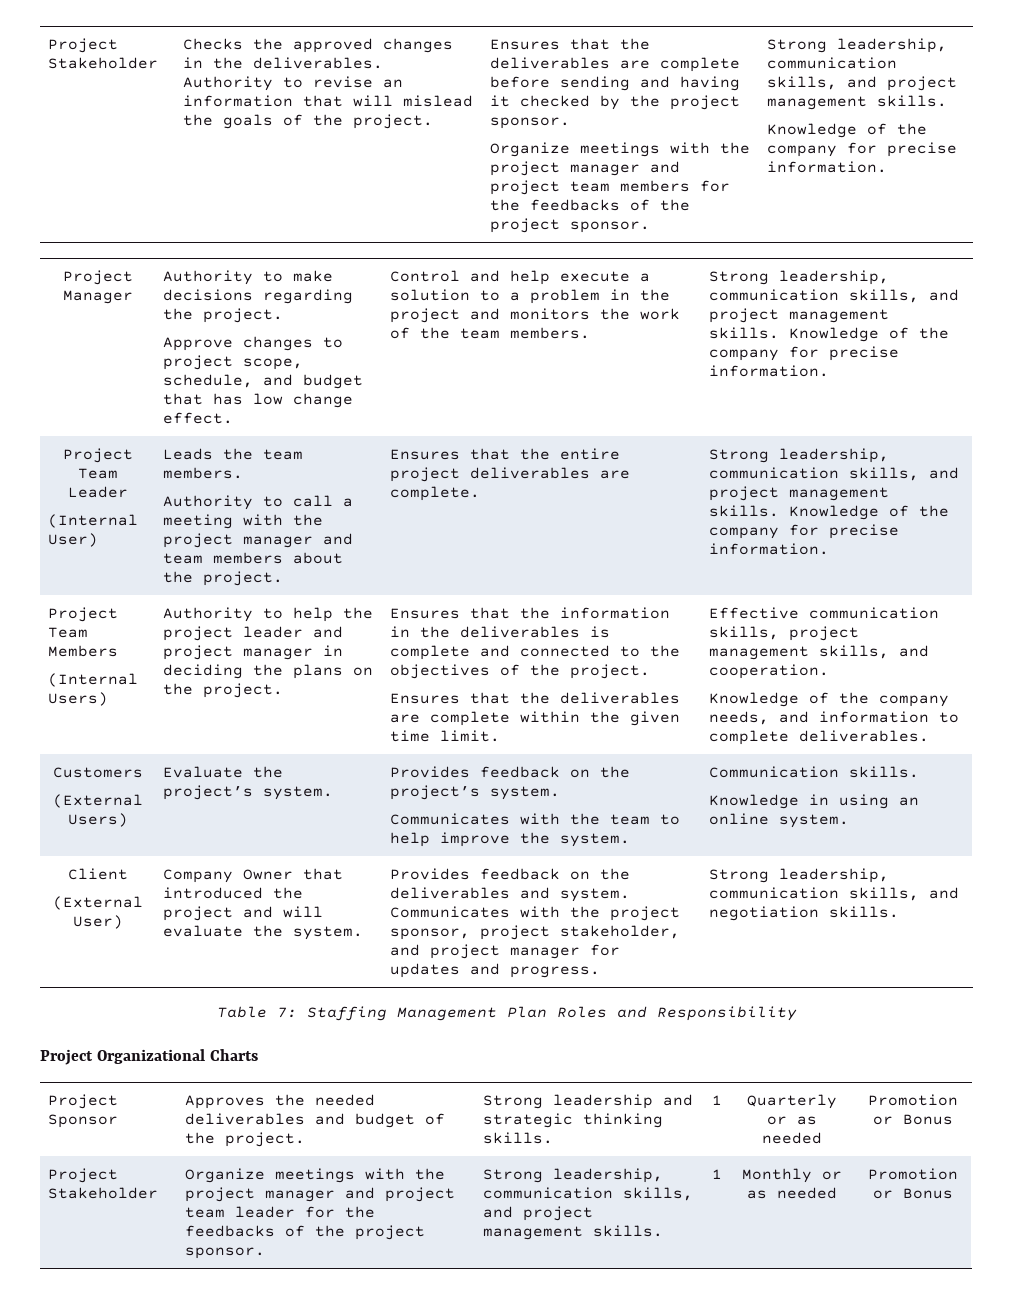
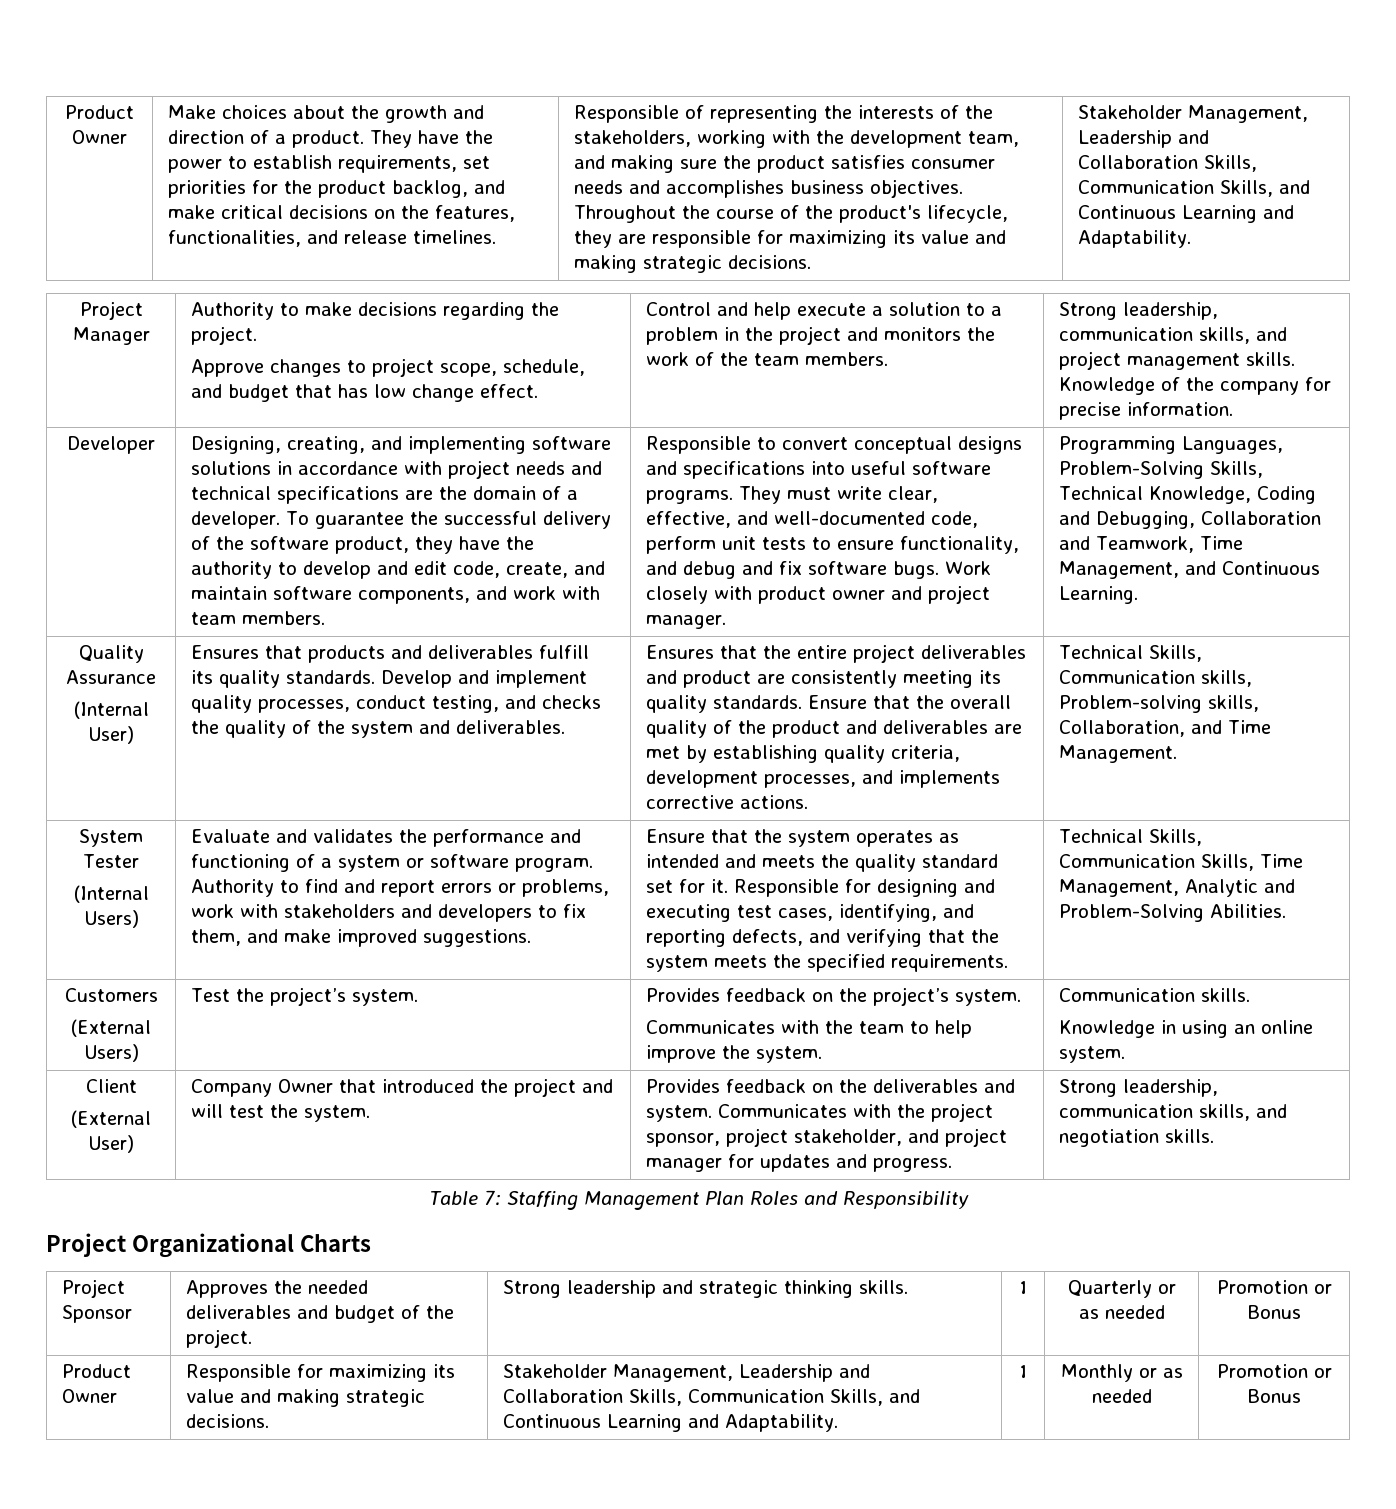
[47,38,118,53] [47,57,158,69] [182,38,453,53] [182,57,383,69] [182,76,403,91] [182,95,473,107] [182,114,433,129] [489,38,650,50] [489,57,740,72] [489,76,740,91] [489,95,740,110] [489,117,570,129] [489,142,750,157] [489,161,680,176] [489,180,730,195] [489,199,690,211] [489,218,650,233] [766,38,947,53] [766,57,897,69] [766,76,957,91] [766,95,947,110] [766,123,927,138] [766,142,957,157] [766,161,887,173] Project Stakeholder | Checks the approved changes in the deliverables. Authority to revise an information that will mislead the goals of the project. | Ensures that the deliverables are complete before sending and having it checked by the project sponsor. // Organize meetings with the project manager and project team members for the feedbacks of the project sponsor. | Strong leadership, communication skills, and project management skills. // Knowledge of the company for precise information. -> [65,105,134,119] [72,130,127,144] [168,105,485,123] [168,130,494,148] [168,155,491,173] [168,180,506,198] [168,205,516,222] [168,230,497,247] [574,105,994,123] [574,130,1020,148] [574,155,996,173] [574,179,964,198] [574,205,1009,223] [574,230,1007,248] [574,255,812,273] [1078,105,1309,123] [1078,130,1210,148] [1078,155,1258,172] [1078,180,1311,197] [1078,205,1295,223] [1078,230,1192,248] Product Owner | Make choices about the growth and direction of a product. They have the power to establish requirements, set priorities for the product backlog, and make critical decisions on the features, functionalities, and release timelines. | Responsible of representing the interests of the stakeholders, working with the development team, and making sure the product satisfies consumer needs and accomplishes business objectives. Throughout the course of the product's lifecycle, they are responsible for maximizing its value and making strategic decisions. | Stakeholder Management, Leadership and Collaboration Skills, Communication Skills, and Continuous Learning and Adaptability.
[63,448,133,463] [78,468,118,479] [68,486,128,498] [47,514,138,528] [47,533,98,547] [162,448,303,460] [162,467,243,479] [162,495,353,510] [162,514,323,529] [162,533,353,548] [162,552,343,564] [162,571,283,586] Project Team Leader // (Internal User) | Leads the team members. // Authority to call a meeting with the project manager and team members about the project. -> [67,436,155,454] [191,436,612,454] [191,460,603,479] [191,486,579,504] [191,511,612,529] [191,536,535,554] [191,561,606,579] [191,586,601,604] [191,611,326,625] [646,436,1023,454] [646,461,992,479] [646,486,939,504] [646,511,979,528] [646,536,1020,554] [646,561,992,579] [646,585,991,604] [646,615,727,629] [1059,436,1284,454] [1059,461,1264,479] [1059,486,1317,504] [1059,511,1322,529] [1059,536,1244,553] [1059,561,1321,579] [1059,586,1139,604] [78,645,144,663] [66,670,156,684] [73,701,149,719] [88,726,134,744] [191,645,590,663] [191,670,588,688] [191,695,602,713] [191,720,566,738] Developer | Designing, creating, and implementing software solutions in accordance with project needs and technical specifications are the domain of a developer. To guarantee the successful delivery of the software product, they have the authority to develop and edit code, create, and maintain software components, and work with team members. | Responsible to convert conceptual designs and specifications into useful software programs. They must write clear, effective, and well-documented code, perform unit tests to ensure functionality, and debug and fix software bugs. Work closely with product owner and project manager. | Programming Languages, Problem-Solving Skills, Technical Knowledge, Coding and Debugging, Collaboration and Teamwork, Time Management, and Continuous Learning. // Quality Assurance // (Internal User) | Ensures that products and deliverables fulfill its quality standards. Develop and implement quality processes, conduct testing, and checks the quality of the system and deliverables.
[599,470,630,479] [389,486,480,501] [708,448,889,463] [708,467,959,481] [708,486,889,501] [708,505,949,520] [708,524,899,539] [708,543,829,555] [47,607,118,622] [47,627,88,638] [47,645,118,657] [47,673,138,687] [47,692,108,706] [162,607,373,622] [162,626,343,641] [162,645,343,660] [162,664,373,679] [162,683,283,698] [389,607,670,619] [389,626,610,638] [389,645,680,660] [389,664,650,679] [389,692,680,704] [389,711,680,726] [389,730,500,742] [708,607,939,619] [708,626,859,641] [708,645,929,660] [708,664,829,679] [708,692,949,707] [708,711,959,725] [708,730,929,745] are complete. | Strong leadership, communication skills, and project management skills. Knowledge of the company for precise information. // Project Team Members // (Internal Users) | Authority to help the project leader and project manager in deciding the plans on the project. | Ensures that the information in the deliverables is complete and connected to the objectives of the project. // Ensures that the deliverables are complete within the given time limit. | Effective communication skills, project management skills, and cooperation. // Knowledge of the company needs, and information to complete deliverables. -> [646,670,1002,688] [646,695,1012,713] [646,720,1023,738] [646,745,961,763] [646,770,1001,788] [646,795,809,809] [1059,645,1203,662] [1059,670,1253,687] [1059,695,1260,713] [1059,720,1272,737] [1059,745,1178,763] [79,829,143,847] [83,854,140,868] [73,885,149,903] [83,910,139,928] [191,829,582,847] [191,854,594,872] [191,879,610,897] [191,904,587,922] [191,929,532,947] [646,829,960,847] [646,854,999,872] [646,879,996,897] [646,904,975,922] [646,929,1000,947] [646,954,1009,972] [1059,829,1203,846] [1059,854,1304,871] [1059,879,1296,897] [1059,904,1287,922] and product are consistently meeting its quality standards. Ensure that the overall quality of the product and deliverables are met by establishing quality criteria, development processes, and implements corrective actions. | Technical Skills, Communication skills, Problem-solving skills, Collaboration, and Time Management. // System Tester // (Internal Users) | Evaluate and validates the performance and functioning of a system or software program. Authority to find and report errors or problems, work with stakeholders and developers to fix them, and make improved suggestions. | Ensure that the system operates as intended and meets the quality standard set for it. Responsible for designing and executing test cases, identifying, and reporting defects, and verifying that the system meets the specified requirements. | Technical Skills, Communication Skills, Time Management, Analytic and Problem-Solving Abilities.
[162,766,243,778] Evaluate -> [191,988,231,1002] Test
[162,925,243,937] evaluate -> [229,1105,265,1118] test
[47,1168,118,1183] [47,1187,158,1199] [184,1168,445,1183] [184,1187,455,1202] [184,1206,375,1218] [184,1225,425,1240] [184,1247,265,1259] [482,1168,663,1183] [482,1187,693,1201] [482,1206,593,1221] [482,1225,663,1240] Project Stakeholder | Organize meetings with the project manager and project team leader for the feedbacks of the project sponsor. | Strong leadership, communication skills, and project management skills. -> [62,1364,132,1378] [62,1389,118,1403] [186,1364,456,1382] [186,1389,426,1407] [186,1414,270,1428] [503,1364,871,1382] [503,1389,921,1406] [503,1414,839,1432] Product Owner | Responsible for maximizing its value and making strategic decisions. | Stakeholder Management, Leadership and Collaboration Skills, Communication Skills, and Continuous Learning and Adaptability.

